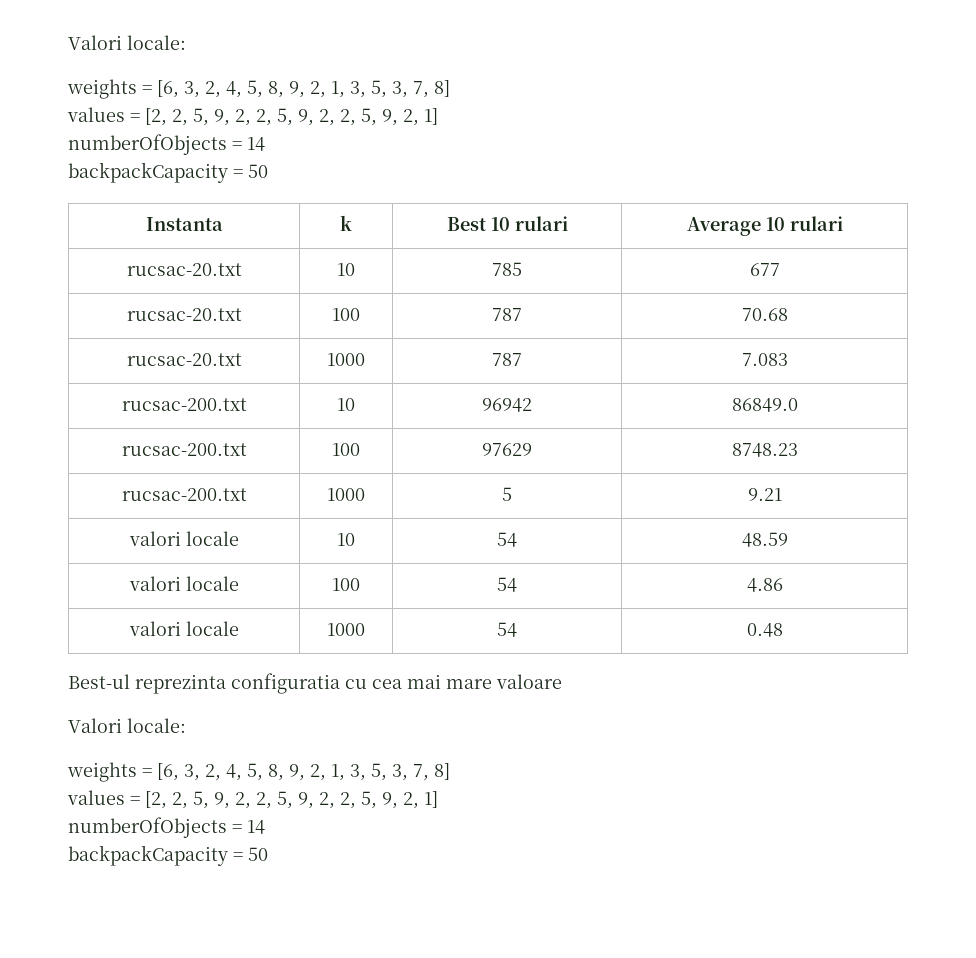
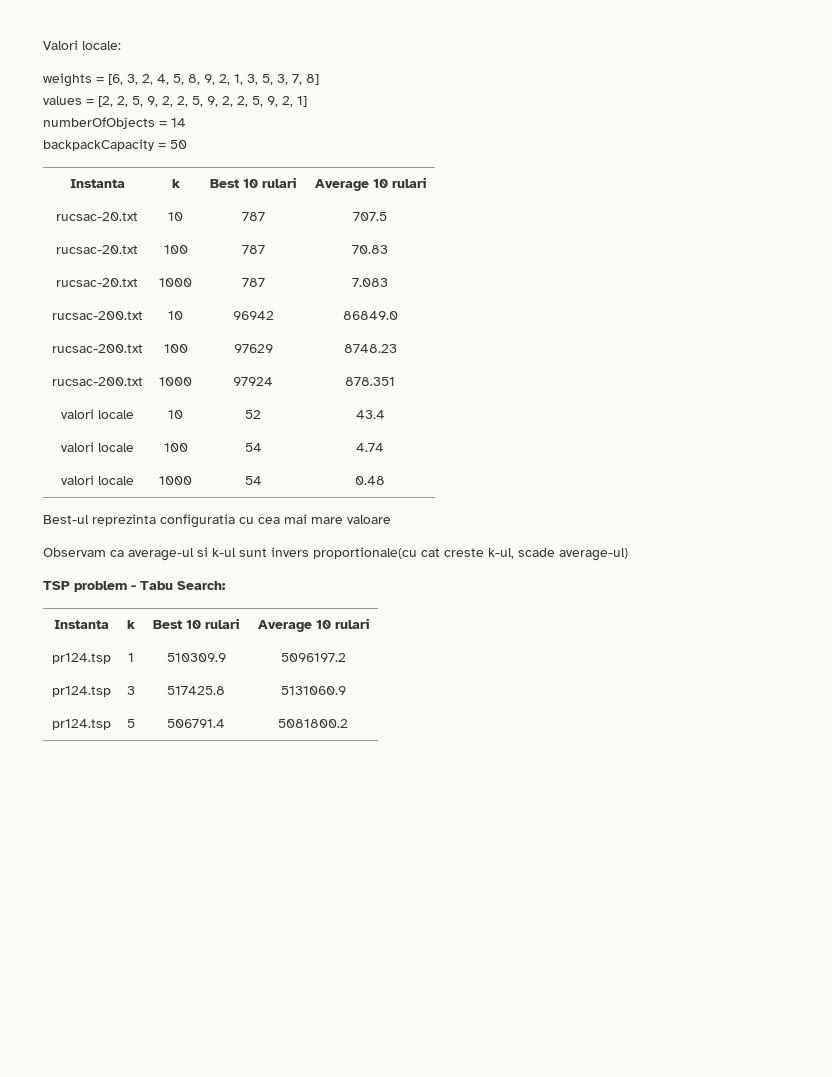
[491,262,522,276] [749,263,780,276] 785 | 677 -> [241,212,265,221] [353,212,387,221] 787 | 707.5
[741,308,788,321] 70.68 -> [352,245,388,254] 70.83
[501,487,512,501] [747,488,782,501] 5 | 9.21 -> [233,377,273,386] [345,377,395,386] 97924 | 878.351
[496,532,517,547] [741,532,788,547] 54 | 48.59 -> [245,410,261,419] [355,410,385,419] 52 | 43.4
[746,578,783,592] 4.86 -> [356,443,384,452] 4.74
[68,718,186,733] [67,762,450,782] [67,790,438,809] [68,817,265,838] [68,845,268,866] Valori locale: // weights = [6, 3, 2, 4, 5, 8, 9, 2, 1, 3, 5, 3, 7, 8] // values = [2, 2, 5, 9, 2, 2, 5, 9, 2, 2, 5, 9, 2, 1] // numberOfObjects = 14 // backpackCapacity = 50 -> [43,547,628,561] [43,581,226,592] [53,620,109,629] [127,620,135,629] [153,618,239,629] [257,618,369,632] [51,653,111,664] [128,653,134,662] [166,653,226,662] [280,653,346,662] [51,686,111,697] [127,686,135,695] [167,686,225,695] [280,686,346,695] [51,719,111,730] [127,719,135,728] [167,719,225,728] [278,719,348,728] Observam ca average-ul si k-ul sunt invers proportionale(cu cat creste k-ul, scade average-ul) // TSP problem - Tabu Search: // Instanta | k | Best 10 rulari | Average 10 rulari // pr124.tsp | 1 | 510309.9 | 5096197.2 // pr124.tsp | 3 | 517425.8 | 5131060.9 // pr124.tsp | 5 | 506791.4 | 5081800.2

